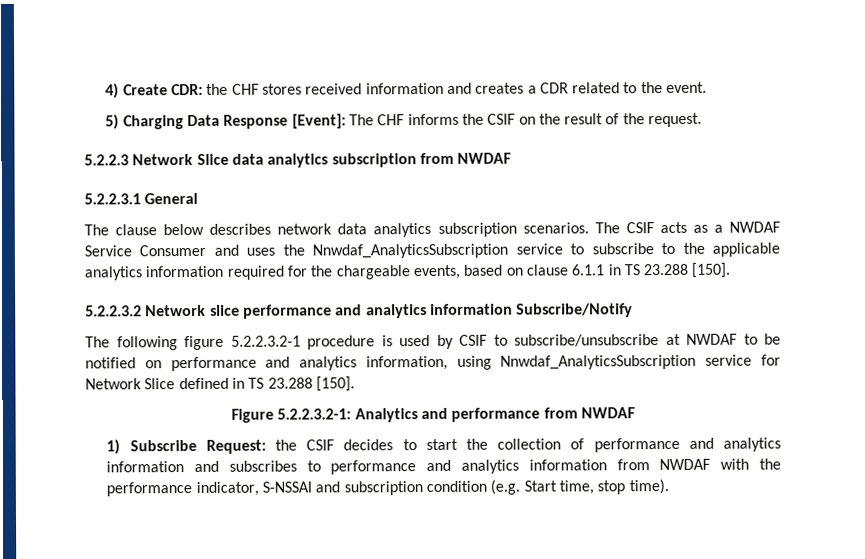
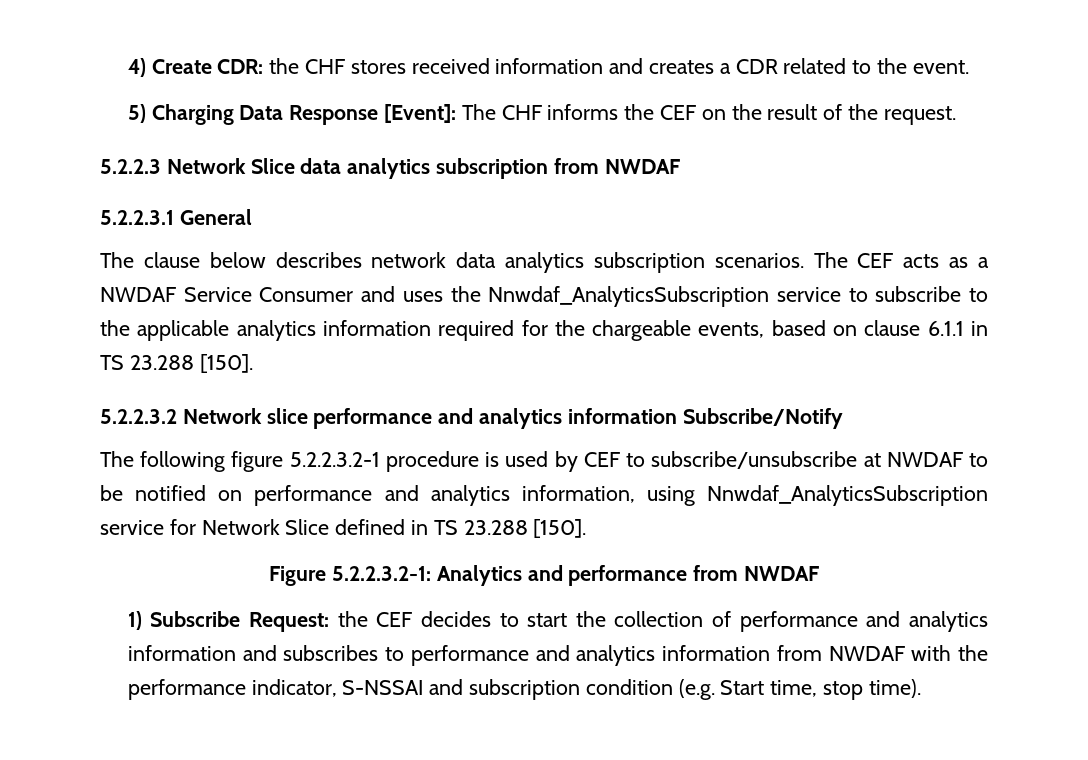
[487,113,516,125] CSIF -> [660,105,697,120] CEF
[625,222,654,234] CSIF -> [857,253,894,268] CEF
[459,334,487,346] CSIF -> [583,452,620,467] CEF
[306,439,335,451] CSIF -> [376,612,413,627] CEF

